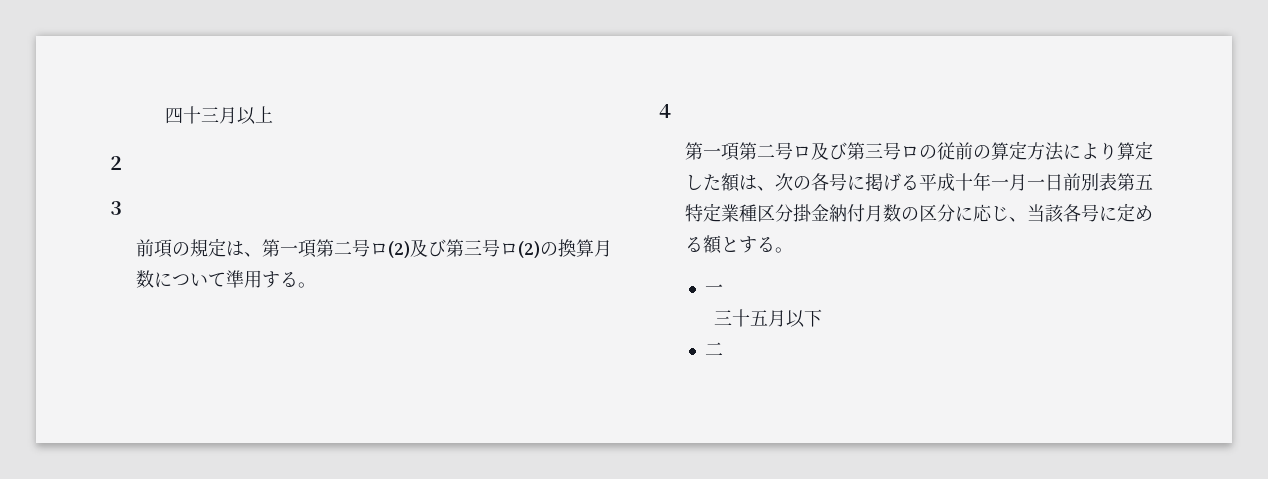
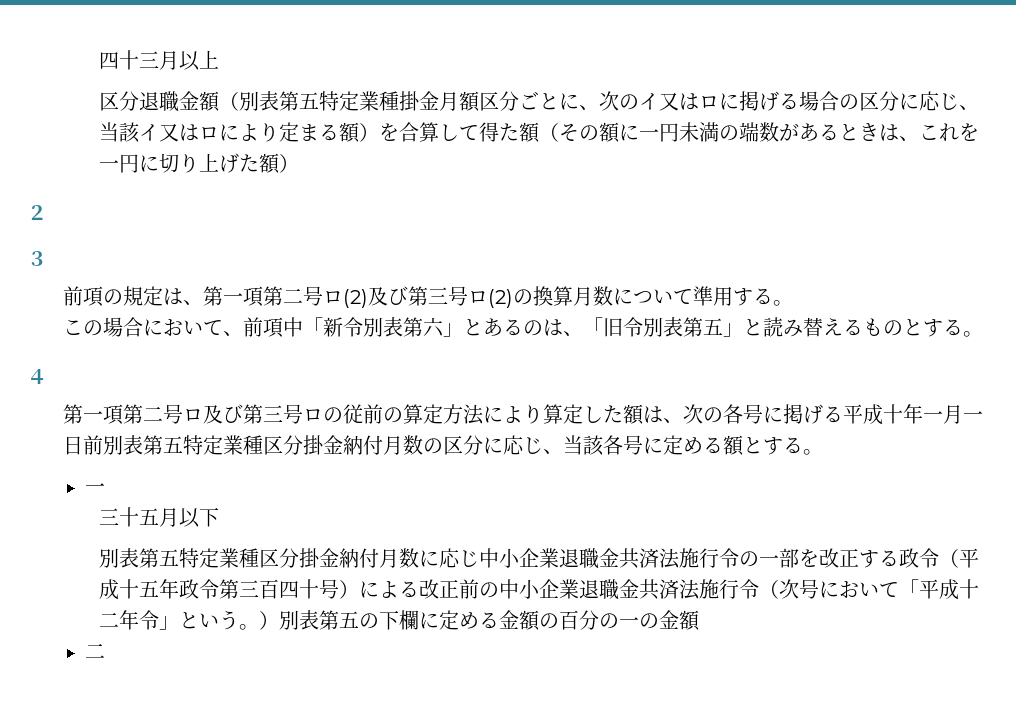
(273, 114) none -> [98,91,979,112] [98,122,979,143] [98,153,299,174] // 区分退職金額（別表第五特定業種掛金月額区分ごとに、次のイ又はロに掲げる場合の区分に応じ、当該イ又はロにより定まる額）を合算して得た額（その額に一円未満の端数があるときは、これを一円に切り上げた額）
(316, 285) none -> [62,317,983,338] // この場合において、前項中「新令別表第六」とあるのは、「旧令別表第五」と読み替えるものとする。
(822, 318) none -> [98,548,979,569] [98,579,979,600] [98,610,700,631] // 別表第五特定業種区分掛金納付月数に応じ中小企業退職金共済法施行令の一部を改正する政令（平成十五年政令第三百四十号）による改正前の中小企業退職金共済法施行令（次号において「平成十二年令」という。）別表第五の下欄に定める金額の百分の一の金額

